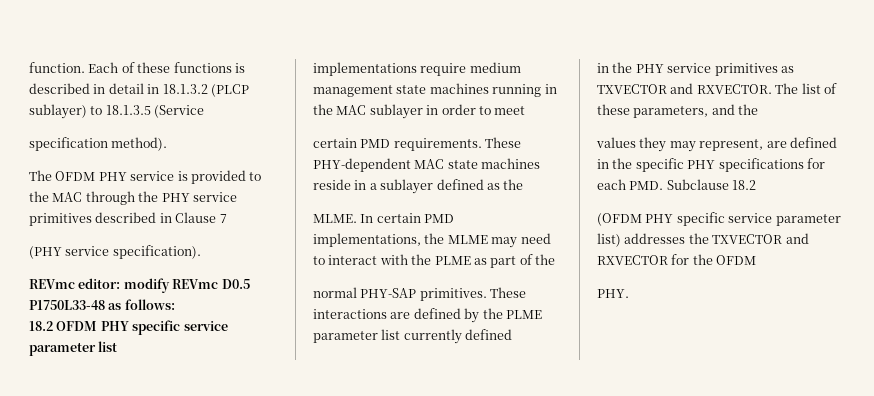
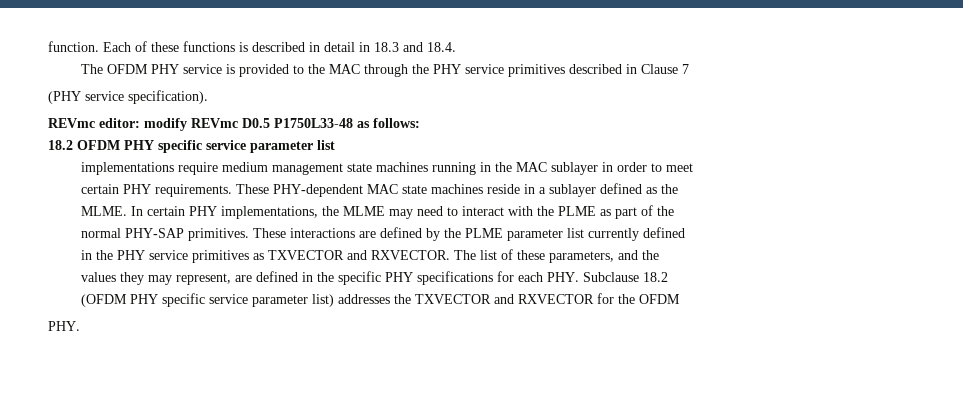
[162,84,249,97] [29,104,205,119] [29,137,168,151] 18.1.3.2 (PLCP sublayer) to 18.1.3.5 (Service // specification method). -> [374,42,456,52] 18.3 and 18.4.
[360,139,391,148] PMD -> [122,184,151,194] PHY
[424,214,455,223] PMD -> [188,206,217,216] PHY
[629,181,664,190] PMD. -> [546,272,579,282] PHY.

